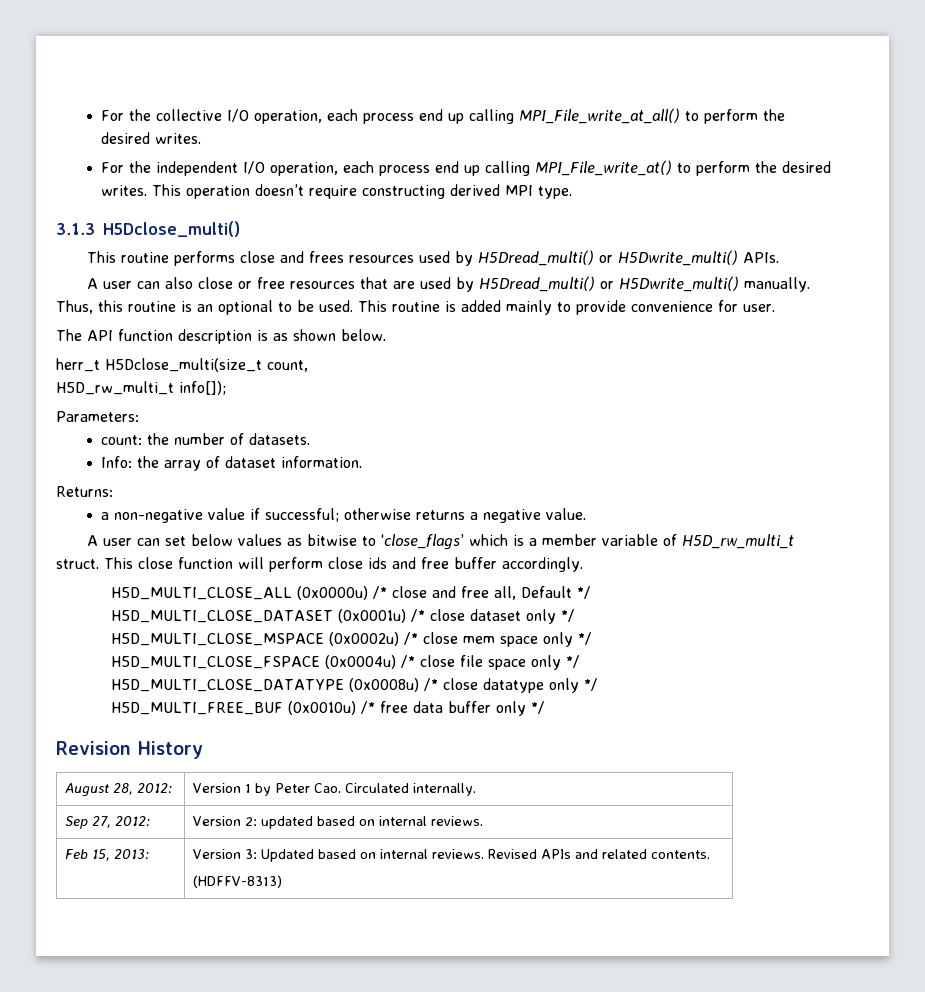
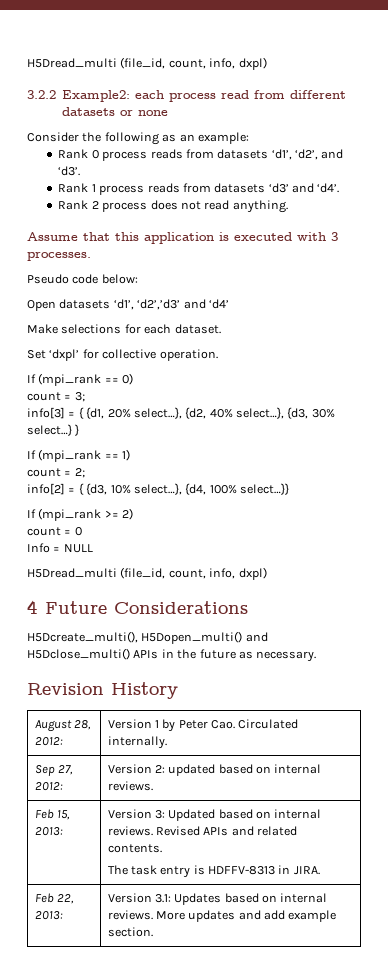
[101,108,786,124] [101,132,202,144] [101,160,832,176] [101,184,573,199] [56,221,240,237] [86,250,779,266] [86,276,810,292] [56,300,775,315] [56,329,386,344] [56,358,308,372] [56,381,226,395] [56,411,139,422] [101,433,311,445] [101,456,363,471] [56,486,113,497] [101,508,587,523] [86,534,794,550] [56,557,583,572] [110,586,591,600] [110,609,575,624] [110,632,592,647] [110,655,580,670] [110,678,598,693] [110,701,545,716] For the collective I/O operation, each process end up calling MPI_File_write_at_all() to perform the desired writes. // For the independent I/O operation, each process end up calling MPI_File_write_at() to perform the desired writes. This operation doesn’t require constructing derived MPI type. // 3.1.3 H5Dclose_multi() // This routine performs close and frees resources used by H5Dread_multi() or H5Dwrite_multi() APIs. // A user can also close or free resources that are used by H5Dread_multi() or H5Dwrite_multi() manually. Thus, this routine is an optional to be used. This routine is added mainly to provide convenience for user. // The API function description is as shown below. // herr_t H5Dclose_multi(size_t count, // H5D_rw_multi_t info[]); // Parameters: // count: the number of datasets. // Info: the array of dataset information. // Returns: // a non-negative value if successful; otherwise returns a negative value. // A user can set below values as bitwise to ‘close_flags’ which is a member variable of H5D_rw_multi_t struct. This close function will perform close ids and free buffer accordingly. // H5D_MULTI_CLOSE_ALL (0x0000u) /* close and free all, Default */ // H5D_MULTI_CLOSE_DATASET (0x0001u) /* close dataset only */ // H5D_MULTI_CLOSE_MSPACE (0x0002u) /* close mem space only */ // H5D_MULTI_CLOSE_FSPACE (0x0004u) /* close file space only */ // H5D_MULTI_CLOSE_DATATYPE (0x0008u) /* close datatype only */ // H5D_MULTI_FREE_BUF (0x0010u) /* free data buffer only */ -> [27,57,267,70] [27,90,347,102] [62,107,169,116] [27,132,249,145] [58,149,344,161] [58,166,81,176] [58,183,340,195] [58,200,288,213] [27,232,338,244] [27,252,91,261] [27,274,138,284] [27,299,229,311] [27,324,221,334] [27,349,218,361] [27,373,134,386] [27,392,85,402] [27,407,335,419] [27,424,80,436] [27,449,131,462] [27,468,85,478] [27,483,289,495] [27,508,134,521] [27,527,82,536] [27,543,93,553] [27,567,267,580] [27,600,248,614] [27,631,268,644] [27,648,317,662] H5Dread_multi (file_id, count, info, dxpl) // 3.2.2 Example2: each process read from different datasets or none // Consider the following as an example: // Rank 0 process reads from datasets ‘d1’, ‘d2’, and ‘d3’. // Rank 1 process reads from datasets ‘d3’ and ‘d4’. // Rank 2 process does not read anything. // Assume that this application is executed with 3 processes. // Pseudo code below: // Open datasets ‘d1’, ‘d2’,’d3’ and ‘d4’ // Make selections for each dataset. // Set ‘dxpl’ for collective operation. // If (mpi_rank == 0) // count = 3; // info[3] = { {d1, 20% select…}, {d2, 40% select…}, {d3, 30% select…} } // If (mpi_rank == 1) // count = 2; // info[2] = { {d3, 10% select…}, {d4, 100% select…}} // If (mpi_rank >= 2) // count = 0 // Info = NULL // H5Dread_multi (file_id, count, info, dxpl) // 4 Future Considerations // H5Dcreate_multi(), H5Dopen_multi() and H5Dclose_multi() APIs in the future as necessary.
[193,875,283,888] (HDFFV-8313) -> [107,865,320,878] [34,893,74,904] [34,911,63,920] [107,893,328,905] [107,910,337,922] [107,927,153,937] The task entry is HDFFV-8313 in JIRA. // Feb 22, 2013: | Version 3.1: Updates based on internal reviews. More updates and add example section.

